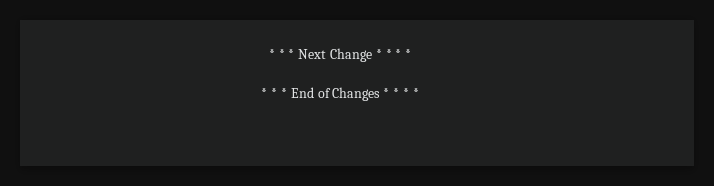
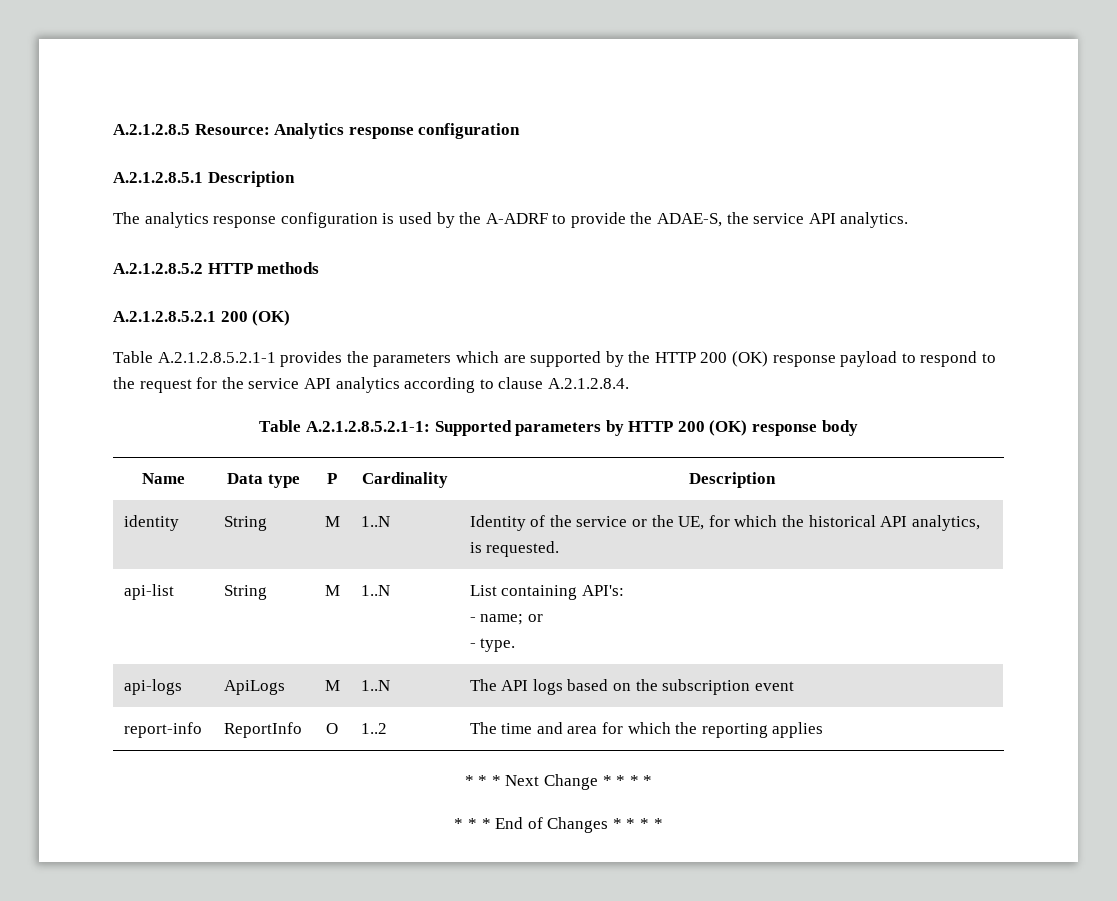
(268, 54) none -> [113,123,521,139] [113,171,295,187] [113,212,909,228] [113,262,320,274] [113,310,291,326] [113,351,997,367] [113,377,629,393] [259,420,858,436] [142,473,185,484] [227,473,300,488] [327,473,337,484] [362,472,448,488] [688,472,776,488] [123,515,179,531] [223,516,267,531] [324,516,340,527] [360,516,390,527] [469,515,980,531] [469,541,560,557] [123,584,174,600] [223,585,267,600] [324,585,340,596] [360,585,390,596] [469,585,624,600] [469,614,543,625] [469,638,516,652] [123,679,182,695] [223,680,285,695] [324,680,340,691] [360,680,390,691] [469,679,794,695] [123,722,202,738] [223,722,302,738] [326,723,338,734] [360,723,387,734] [469,722,824,738] A.2.1.2.8.5 Resource: Analytics response configuration // A.2.1.2.8.5.1 Description // The analytics response configuration is used by the A-ADRF to provide the ADAE-S, the service API analytics. // A.2.1.2.8.5.2 HTTP methods // A.2.1.2.8.5.2.1 200 (OK) // Table A.2.1.2.8.5.2.1-1 provides the parameters which are supported by the HTTP 200 (OK) response payload to respond to the request for the service API analytics according to clause A.2.1.2.8.4. // Table A.2.1.2.8.5.2.1-1: Supported parameters by HTTP 200 (OK) response body // Name | Data type | P | Cardinality | Description // identity | String | M | 1..N | Identity of the service or the UE, for which the historical API analytics, is requested. // api-list | String | M | 1..N | List containing API's: // - name; or // - type. // api-logs | ApiLogs | M | 1..N | The API logs based on the subscription event // report-info | ReportInfo | O | 1..2 | The time and area for which the reporting applies //

